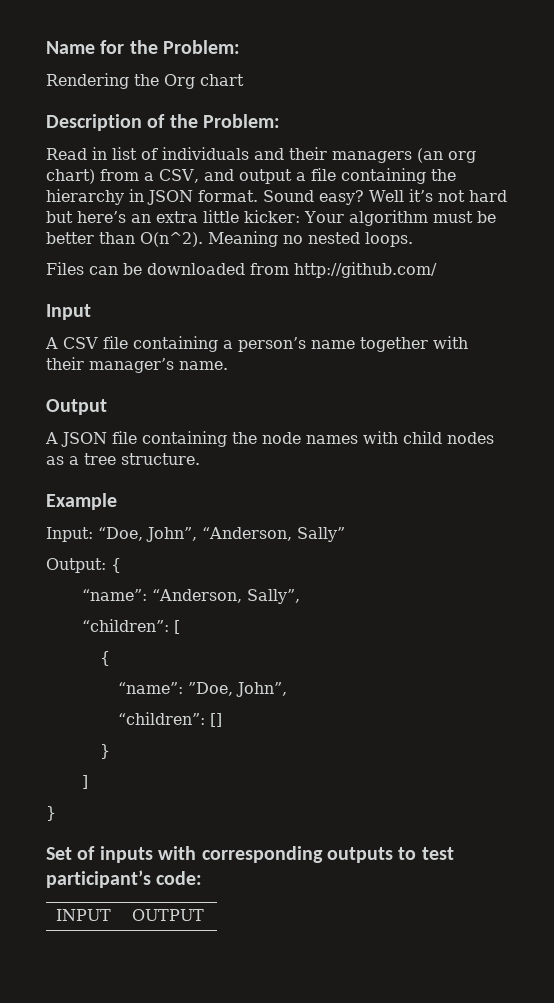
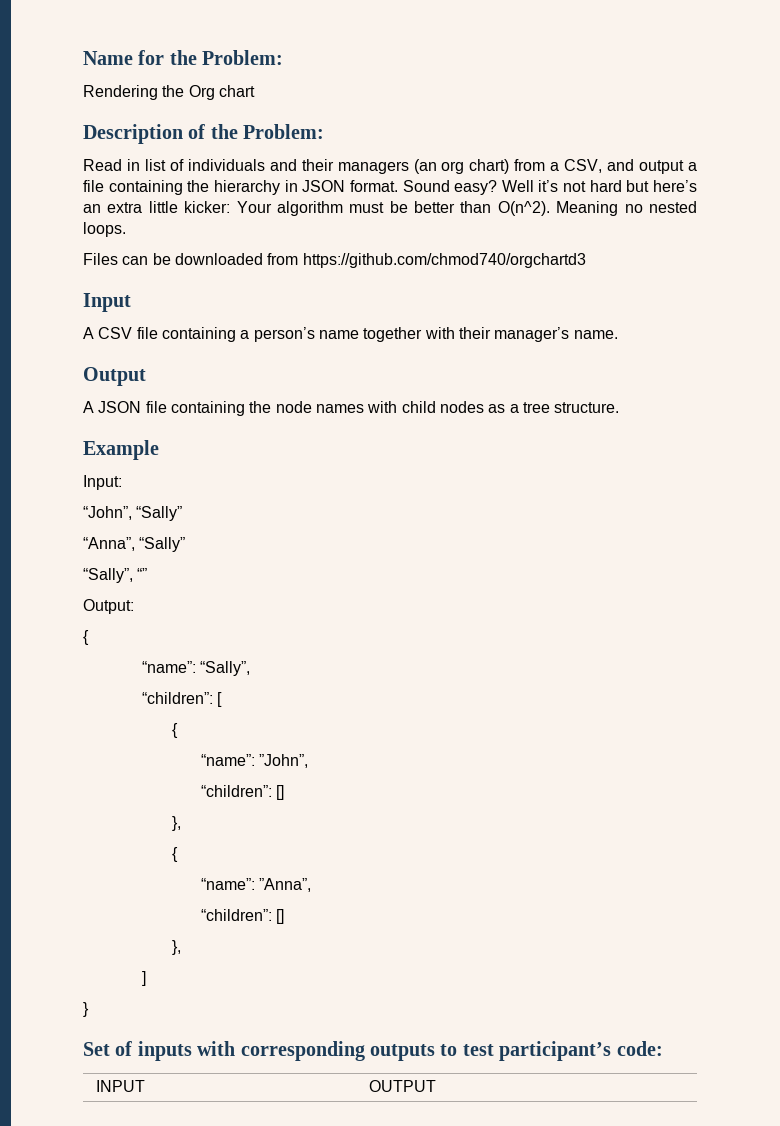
[294,262,437,278] http://github.com/ -> [302,253,586,268] https://github.com/chmod740/orgchartd3
[98,527,345,542] “Doe, John”, “Anderson, Sally” -> [83,506,183,521] [83,537,186,552] [83,568,148,583] // “John”, “Sally” // “Anna”, “Sally” // “Sally”, “”
[111,558,121,573] [81,589,300,604] { // “name”: “Anderson, Sally”, -> [83,630,89,645] [142,661,251,676] // { // “name”: “Sally”,
[187,682,287,697] [117,712,222,727] [99,744,110,759] ”Doe, John”, // “children”: [] // } -> [259,754,309,768] [201,785,285,800] [171,816,181,831] [171,847,178,862] [201,878,312,892] [201,909,285,924] [171,940,181,955] ”John”, // “children”: [] // }, // { // “name”: ”Anna”, // “children”: [] // },

